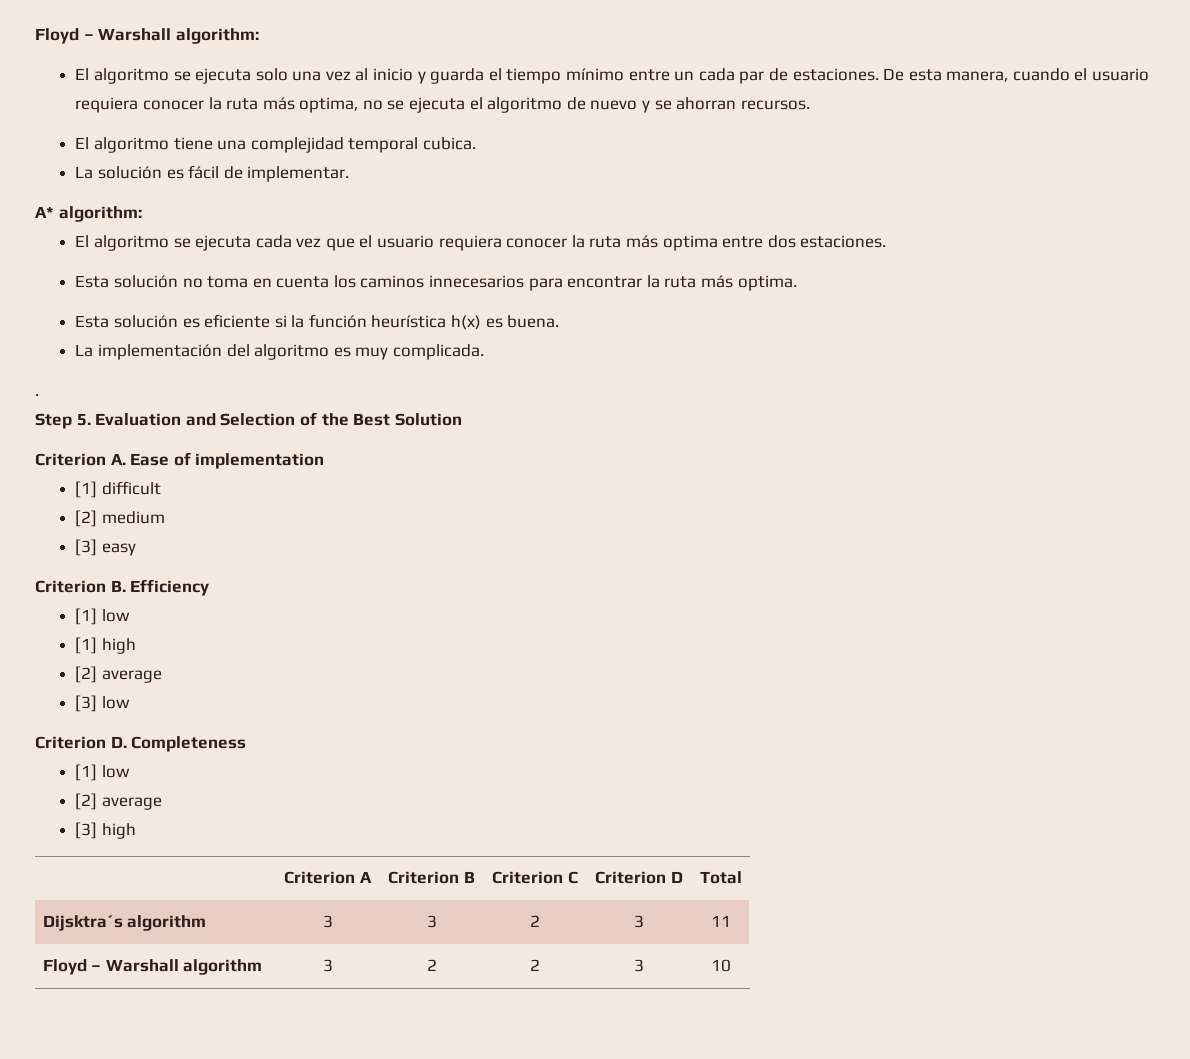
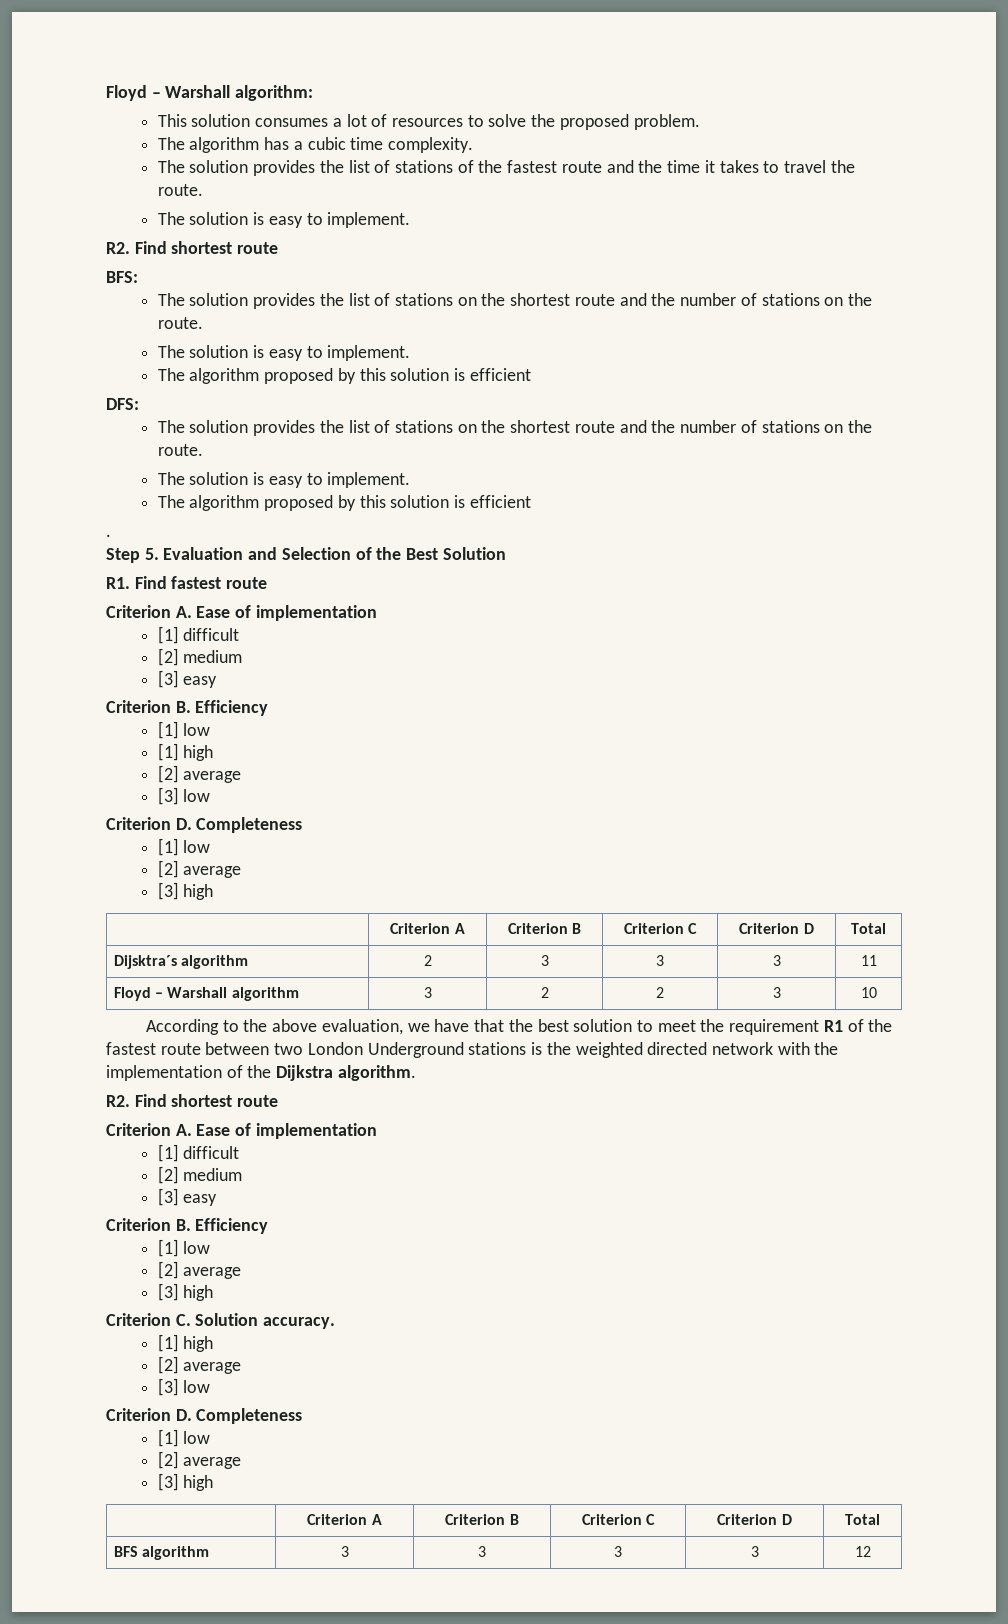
[75,68,1150,84] [75,97,810,113] [75,137,476,153] [75,165,350,182] [35,206,142,222] [75,235,887,251] [75,275,797,291] [75,314,560,330] [75,344,484,360] El algoritmo se ejecuta solo una vez al inicio y guarda el tiempo mínimo entre un cada par de estaciones. De esta manera, cuando el usuario requiera conocer la ruta más optima, no se ejecuta el algoritmo de nuevo y se ahorran recursos. // El algoritmo tiene una complejidad temporal cubica. // La solución es fácil de implementar. // A* algorithm: // El algoritmo se ejecuta cada vez que el usuario requiera conocer la ruta más optima entre dos estaciones. // Esta solución no toma en cuenta los caminos innecesarios para encontrar la ruta más optima. // Esta solución es eficiente si la función heurística h(x) es buena. // La implementación del algoritmo es muy complicada. -> [157,114,700,130] [157,137,473,153] [157,160,855,176] [157,184,203,196] [157,212,411,228] [106,241,279,254] [106,271,138,283] [157,293,872,309] [157,317,203,329] [157,345,411,361] [157,368,531,384] [106,398,139,410] [157,420,872,436] [157,444,203,456] [157,472,411,488] [157,495,531,511] This solution consumes a lot of resources to solve the proposed problem. // The algorithm has a cubic time complexity. // The solution provides the list of stations of the fastest route and the time it takes to travel the route. // The solution is easy to implement. // R2. Find shortest route // BFS: // The solution provides the list of stations on the shortest route and the number of stations on the route. // The solution is easy to implement. // The algorithm proposed by this solution is efficient // DFS: // The solution provides the list of stations on the shortest route and the number of stations on the route. // The solution is easy to implement. // The algorithm proposed by this solution is efficient
(462, 419) none -> [106,576,268,589] // R1. Find fastest route
[322,915,333,928] [426,915,437,928] [530,915,540,927] | 3 | 3 | 2 -> [423,955,432,966] [540,955,549,966] [656,955,664,966] | 2 | 3 | 3
(731, 965) none -> [146,1019,893,1035] [106,1042,839,1058] [106,1065,416,1081] [106,1094,279,1107] [106,1123,377,1139] [157,1144,240,1162] [157,1166,243,1184] [157,1188,218,1206] [106,1218,269,1234] [157,1239,211,1257] [157,1261,242,1279] [157,1283,214,1301] [106,1313,336,1329] [157,1334,214,1352] [157,1356,242,1374] [157,1378,211,1396] [106,1408,303,1424] [157,1429,211,1447] [157,1451,242,1469] [157,1473,214,1491] [307,1514,382,1525] [445,1514,519,1525] [581,1514,656,1525] [717,1514,792,1525] [845,1514,880,1525] [113,1546,209,1560] [340,1546,349,1557] [477,1546,486,1557] [614,1546,622,1557] [750,1546,759,1557] [854,1546,871,1557] // According to the above evaluation, we have that the best solution to meet the requirement R1 of the fastest route between two London Underground stations is the weighted directed network with the implementation of the Dijkstra algorithm. // R2. Find shortest route // Criterion A. Ease of implementation // [1] difficult // [2] medium // [3] easy // Criterion B. Efficiency // [1] low // [2] average // [3] high // Criterion C. Solution accuracy. // [1] high // [2] average // [3] low // Criterion D. Completeness // [1] low // [2] average // [3] high // | Criterion A | Criterion B | Criterion C | Criterion D | Total // BFS algorithm | 3 | 3 | 3 | 3 | 12

